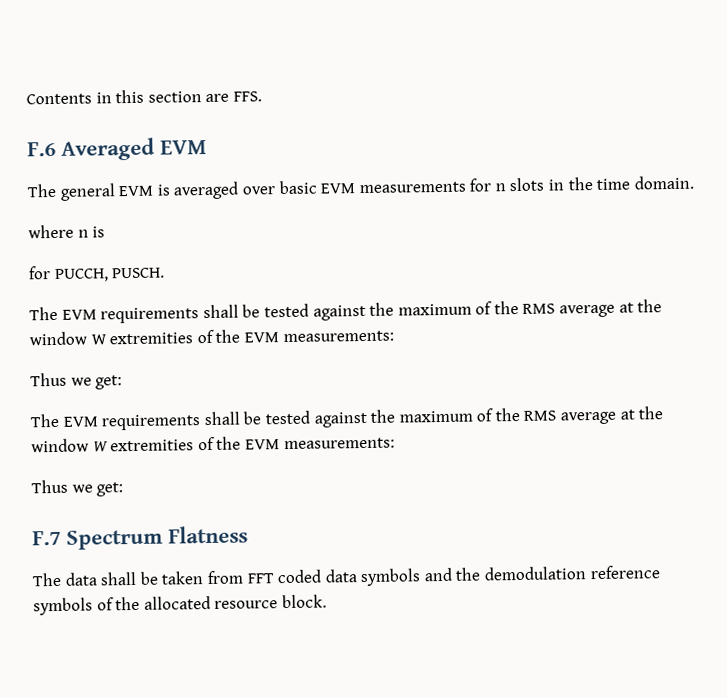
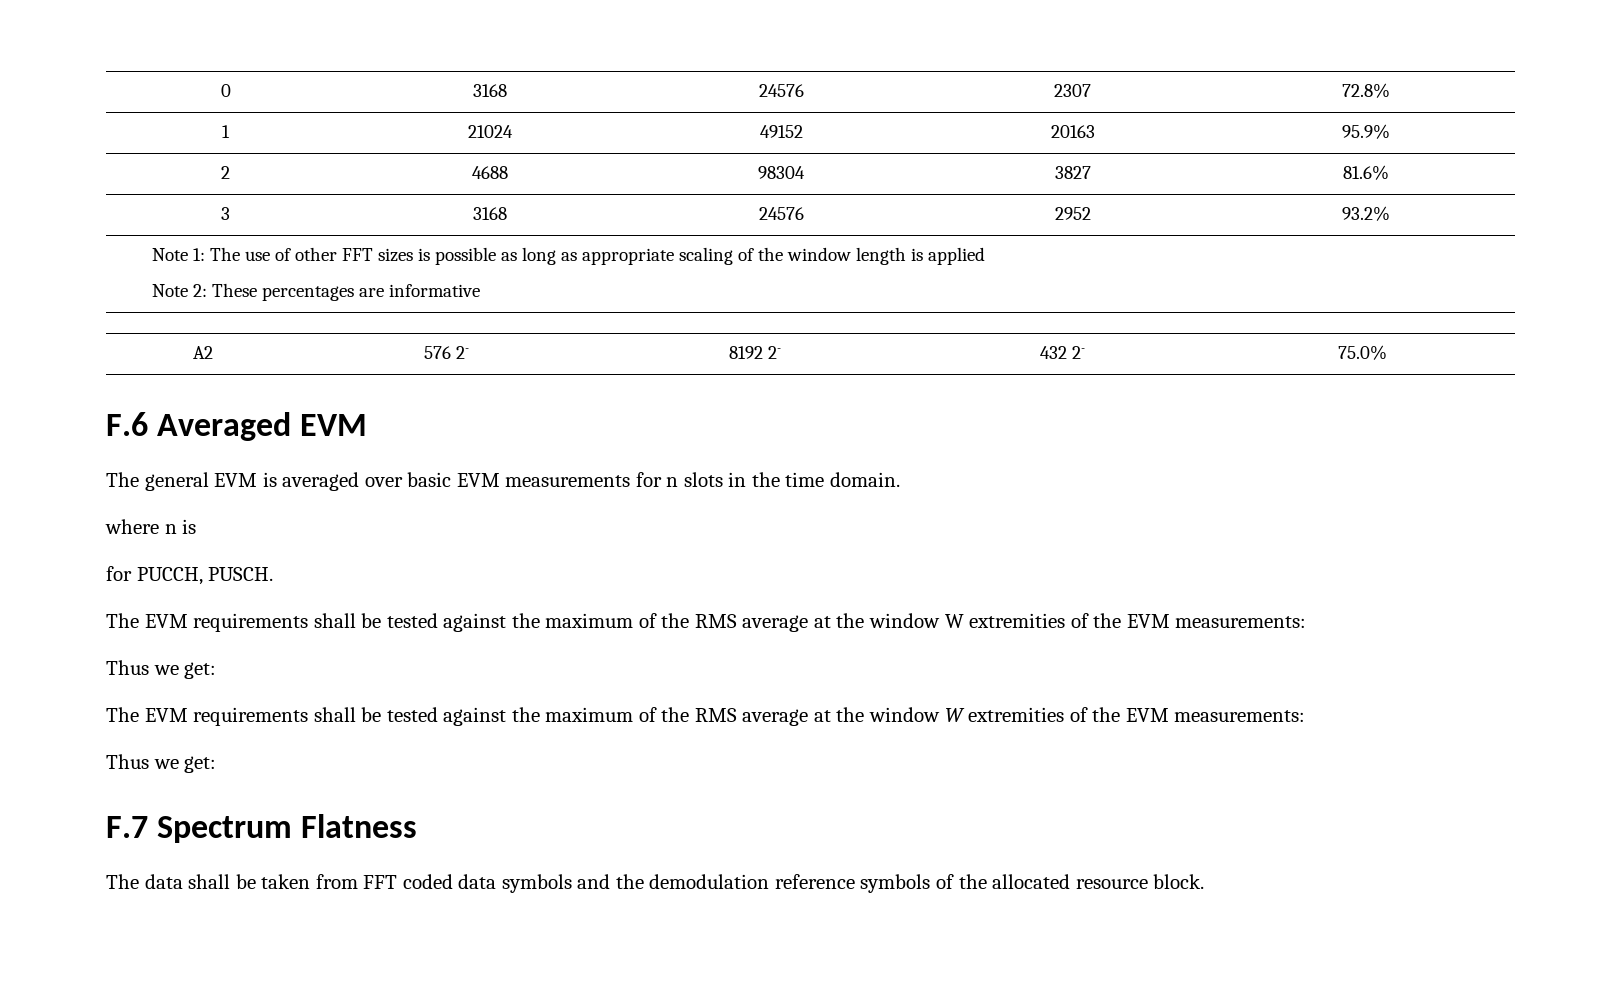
[26,89,262,105] Contents in this section are FFS. -> [220,84,231,97] [472,84,507,97] [758,84,804,97] [1054,84,1091,97] [1342,83,1390,98] [222,125,230,138] [467,125,513,138] [759,125,803,138] [1050,125,1095,138] [1342,124,1390,139] [221,166,230,179] [471,166,508,179] [758,166,805,179] [1054,166,1091,179] [1343,165,1389,180] [221,207,230,220] [472,207,507,220] [758,207,804,220] [1054,207,1091,220] [1342,206,1390,221] [151,247,985,265] [151,283,480,301] [193,346,213,359] [424,346,469,359] [728,346,781,359] [1040,346,1085,359] [1337,345,1387,360] 0 | 3168 | 24576 | 2307 | 72.8% // 1 | 21024 | 49152 | 20163 | 95.9% // 2 | 4688 | 98304 | 3827 | 81.6% // 3 | 3168 | 24576 | 2952 | 93.2% // Note 1: The use of other FFT sizes is possible as long as appropriate scaling of the window length is applied // Note 2: These percentages are informative // A2 | 576 2- | 8192 2- | 432 2- | 75.0%

